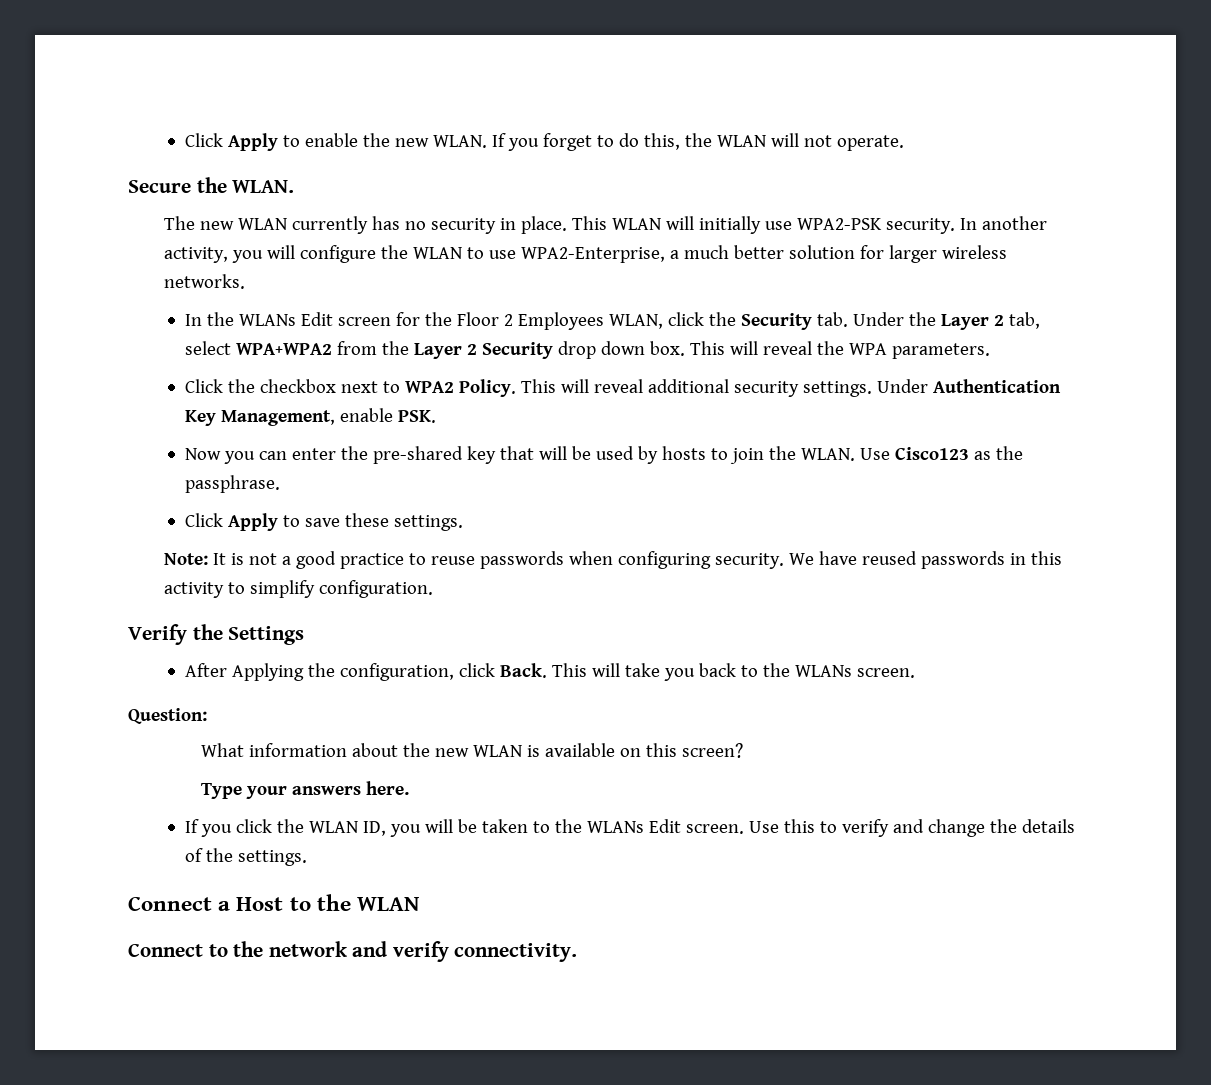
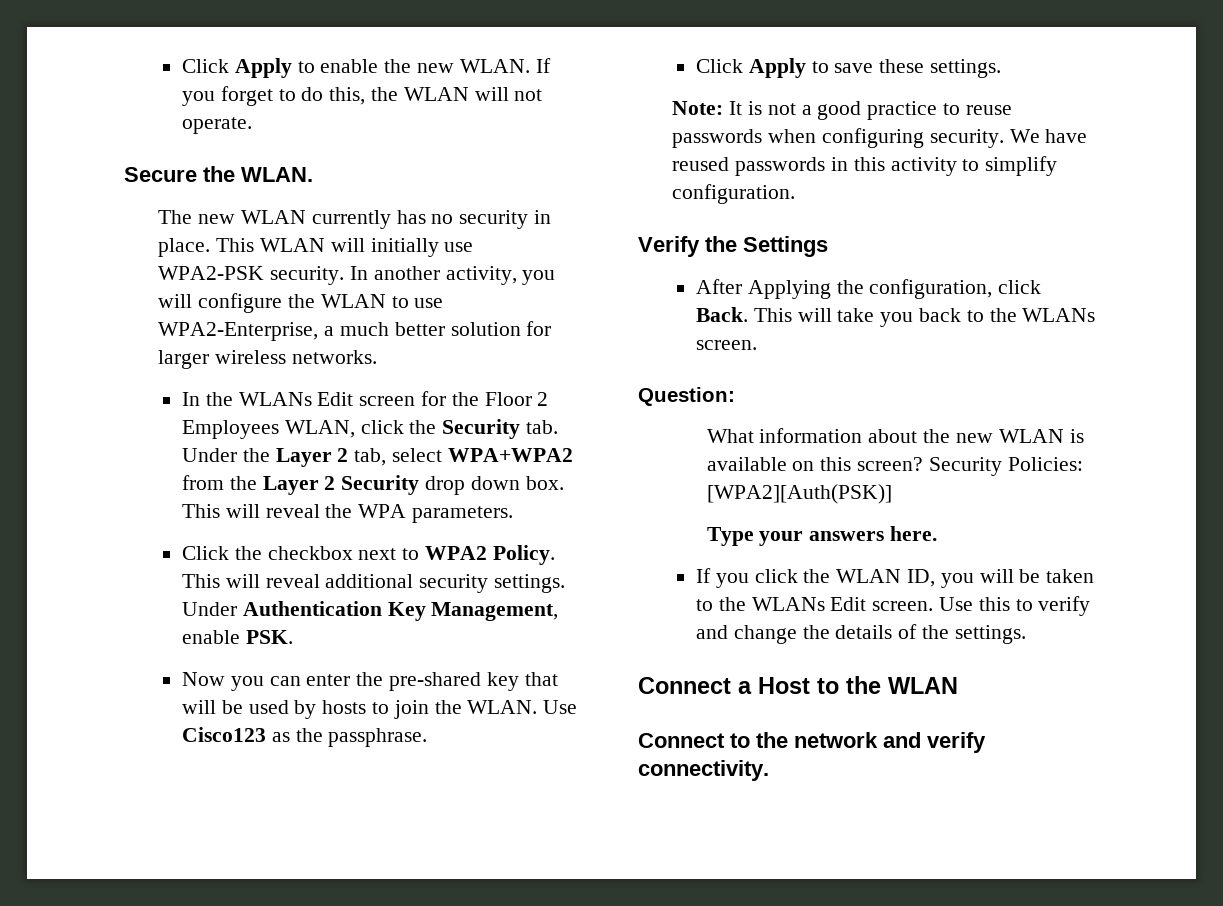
(743, 750) none -> [928,457,1083,476] [706,484,892,504] Security Policies: [WPA2][Auth(PSK)]

